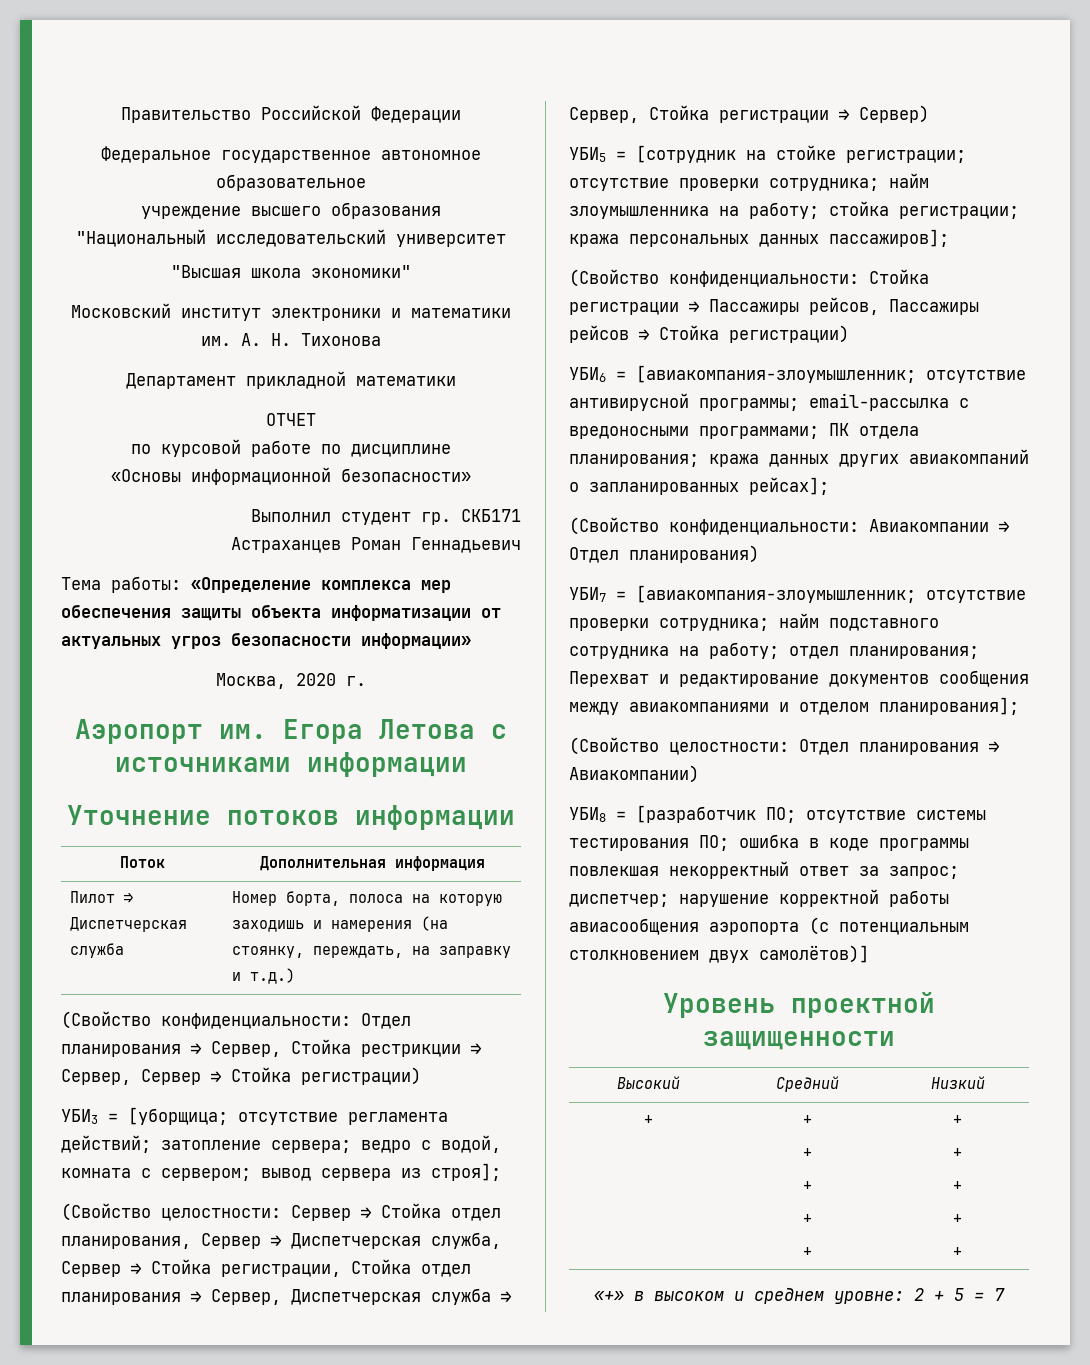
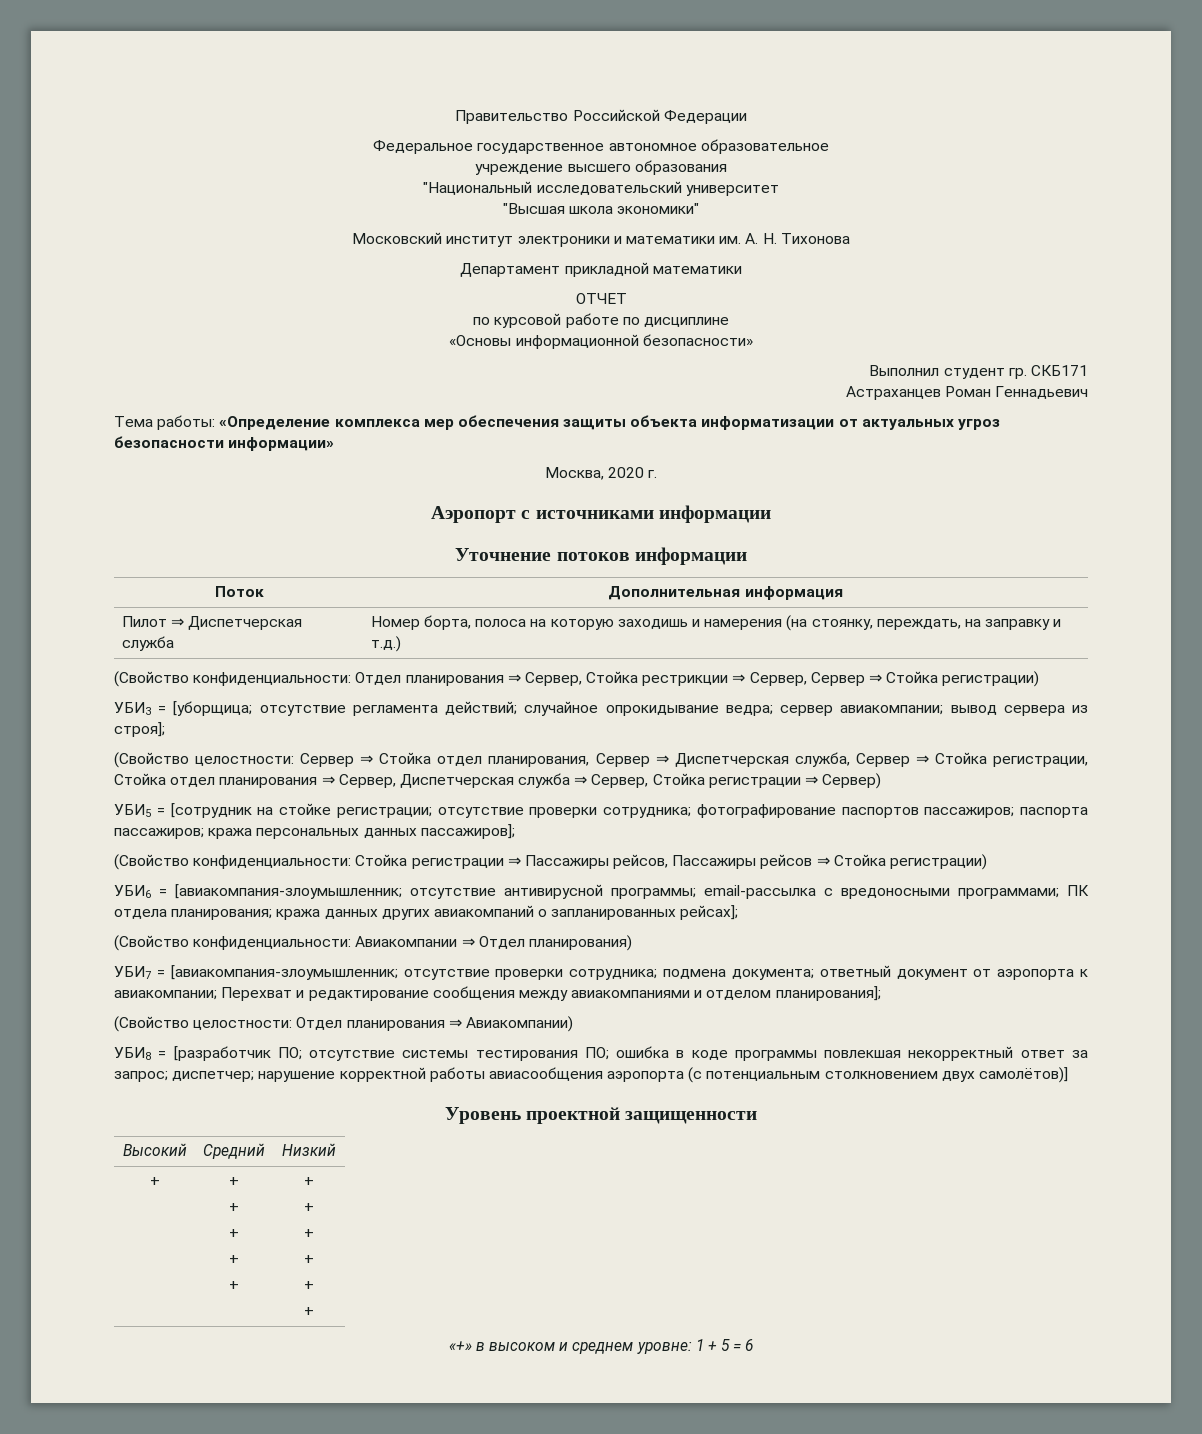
[219,719,475,744] им. Егора Летова -> (517, 514) none
[161,1135,501,1153] [61,1168,251,1181] затопление сервера; ведро с водой, комната с сервером; -> [524,701,944,716] случайное опрокидывание ведра; сервер авиакомпании;
[889,173,929,188] [569,201,1019,219] найм злоумышленника на работу; стойка регистрации; -> [696,804,1088,818] [114,828,204,839] фотографирование паспортов пассажиров; паспорта пассажиров;
[779,613,939,631] [569,642,979,659] найм подставного сотрудника на работу; отдел планирования; -> [662,965,1088,980] [114,990,217,1000] подмена документа; ответный документ от аэропорта к авиакомпании;
[829,674,929,687] документов -> (429, 995) none
(962, 1251) none -> [304,1307,314,1316] // +
[914,1288,924,1301] 2 -> [695,1339,704,1351] 1
[994,1288,1005,1301] 7 -> [745,1339,754,1351] 6

